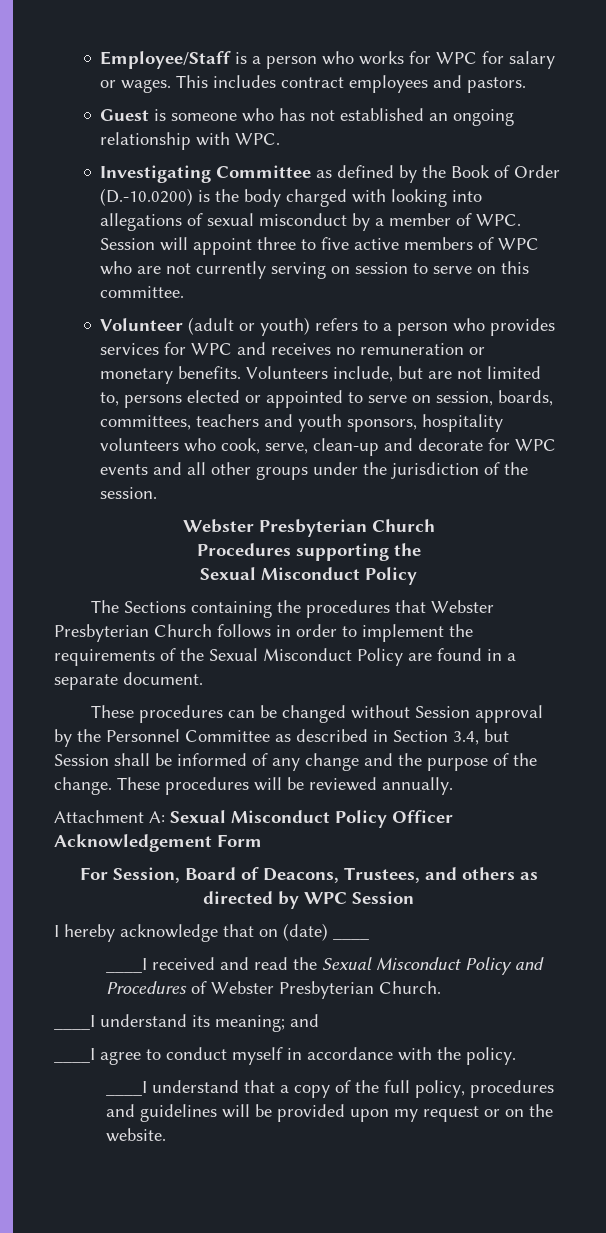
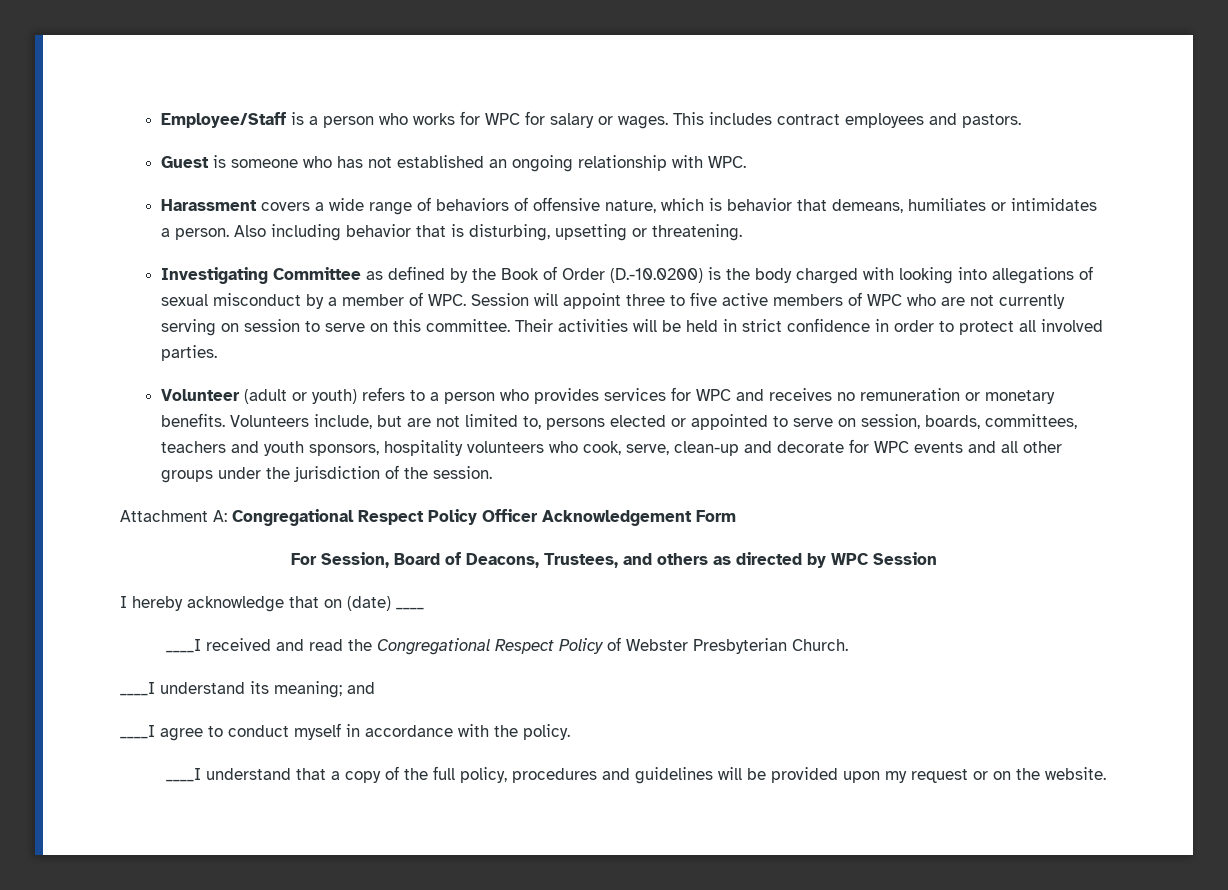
(281, 139) none -> [161,197,1098,215] [161,224,743,241] // Harassment covers a wide range of behaviors of offensive nature, which is behavior that demeans, humiliates or intimidates a person. Also including behavior that is disturbing, upsetting or threatening.
(185, 292) none -> [515,318,1104,335] [161,345,218,361] Their activities will be held in strict confidence in order to protect all involved parties.
[182,519,435,537] [196,543,421,561] [200,567,417,585] [91,600,495,618] [54,624,473,642] [54,648,516,666] [54,672,203,690] [91,705,544,723] [54,729,509,747] [54,753,537,771] [54,777,453,795] // Webster Presbyterian Church // Procedures supporting the // Sexual Misconduct Policy // The Sections containing the procedures that Webster Presbyterian Church follows in order to implement the requirements of the Sexual Misconduct Policy are found in a separate document. // These procedures can be changed without Session approval by the Personnel Committee as described in Section 3.4, but Session shall be informed of any change and the purpose of the change. These procedures will be reviewed annually. -> (493, 472) none
[170,810,330,823] Sexual Misconduct -> [232,509,424,526] Congregational Respect
[322,957,545,975] [106,981,188,994] Sexual Misconduct Policy and Procedures -> [376,638,604,655] Congregational Respect Policy

